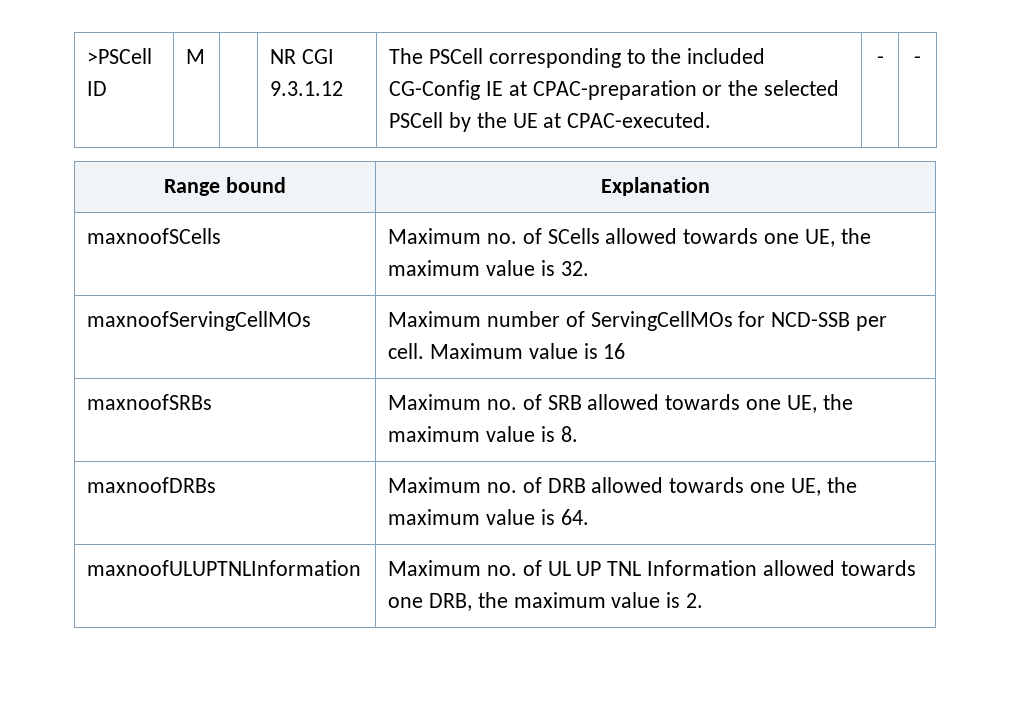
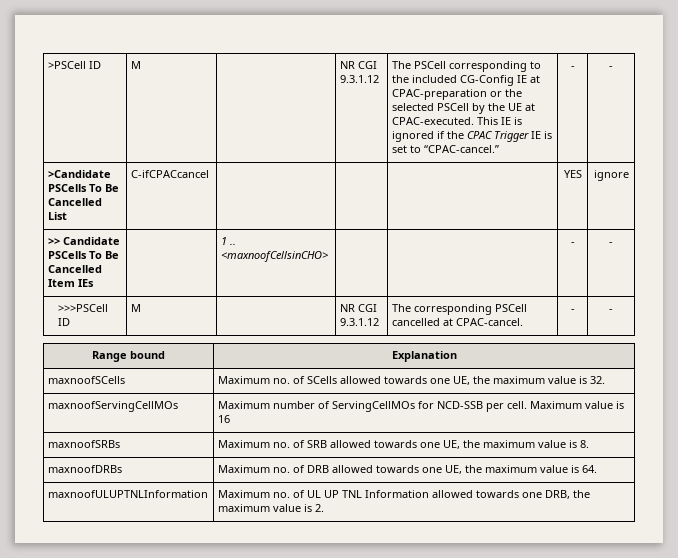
(712, 120) none -> [477,117,523,125] [392,131,553,142] [392,145,500,153] [570,66,575,69] [609,66,613,69] [48,170,112,178] [48,184,120,192] [48,198,103,206] [48,212,68,220] [131,170,210,178] [563,170,582,178] [593,170,629,181] [48,237,121,245] [48,251,120,259] [48,265,103,273] [48,279,95,287] [221,237,237,245] [221,251,329,262] [570,242,575,245] [609,242,613,245] [58,304,109,312] [58,318,71,326] [131,304,142,312] [340,304,378,312] [340,318,380,326] [392,304,528,315] [392,318,524,326] This IE is ignored if the CPAC Trigger IE is set to “CPAC-cancel.” | - | - // >Candidate PSCells To Be Cancelled List | C-ifCPACcancel | | | | YES | ignore // >> Candidate PSCells To Be Cancelled Item IEs | | 1 .. <maxnoofCellsinCHO> | | | - | - // >>>PSCell ID | M | | NR CGI 9.3.1.12 | The corresponding PSCell cancelled at CPAC-cancel.

